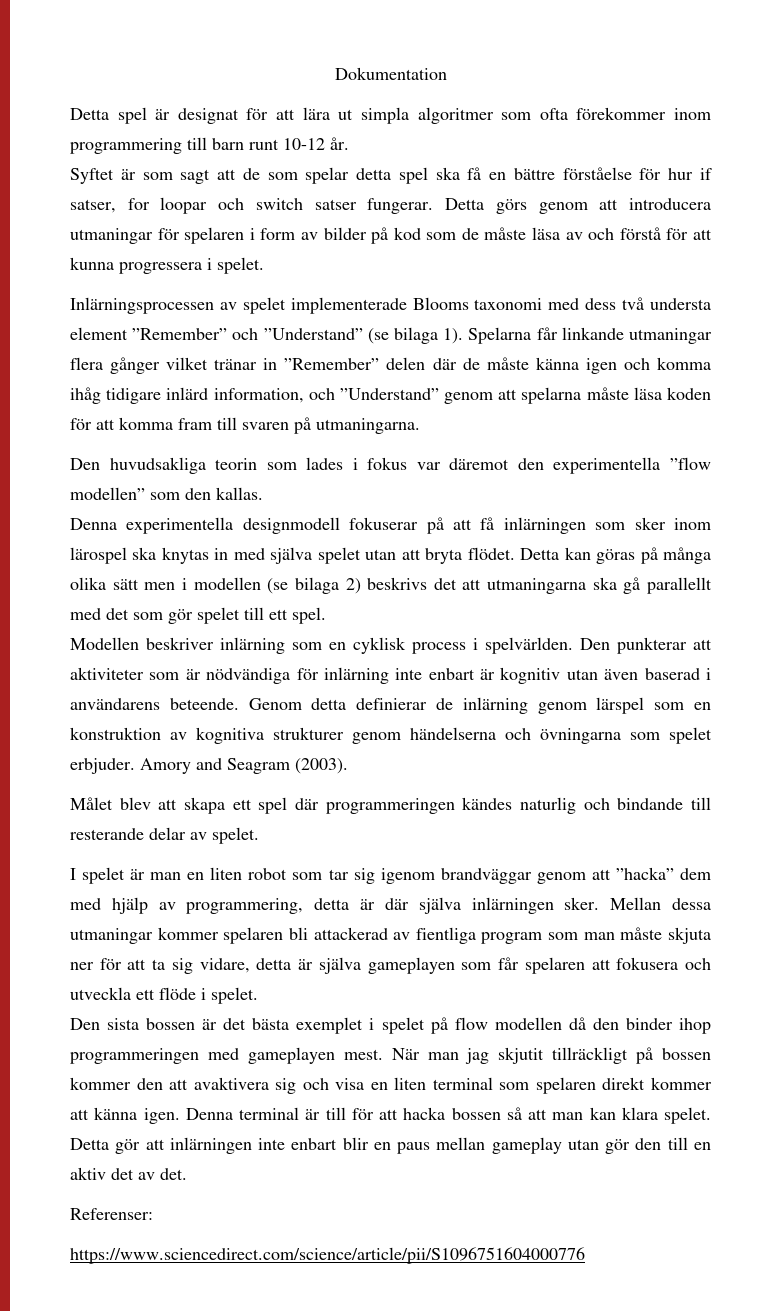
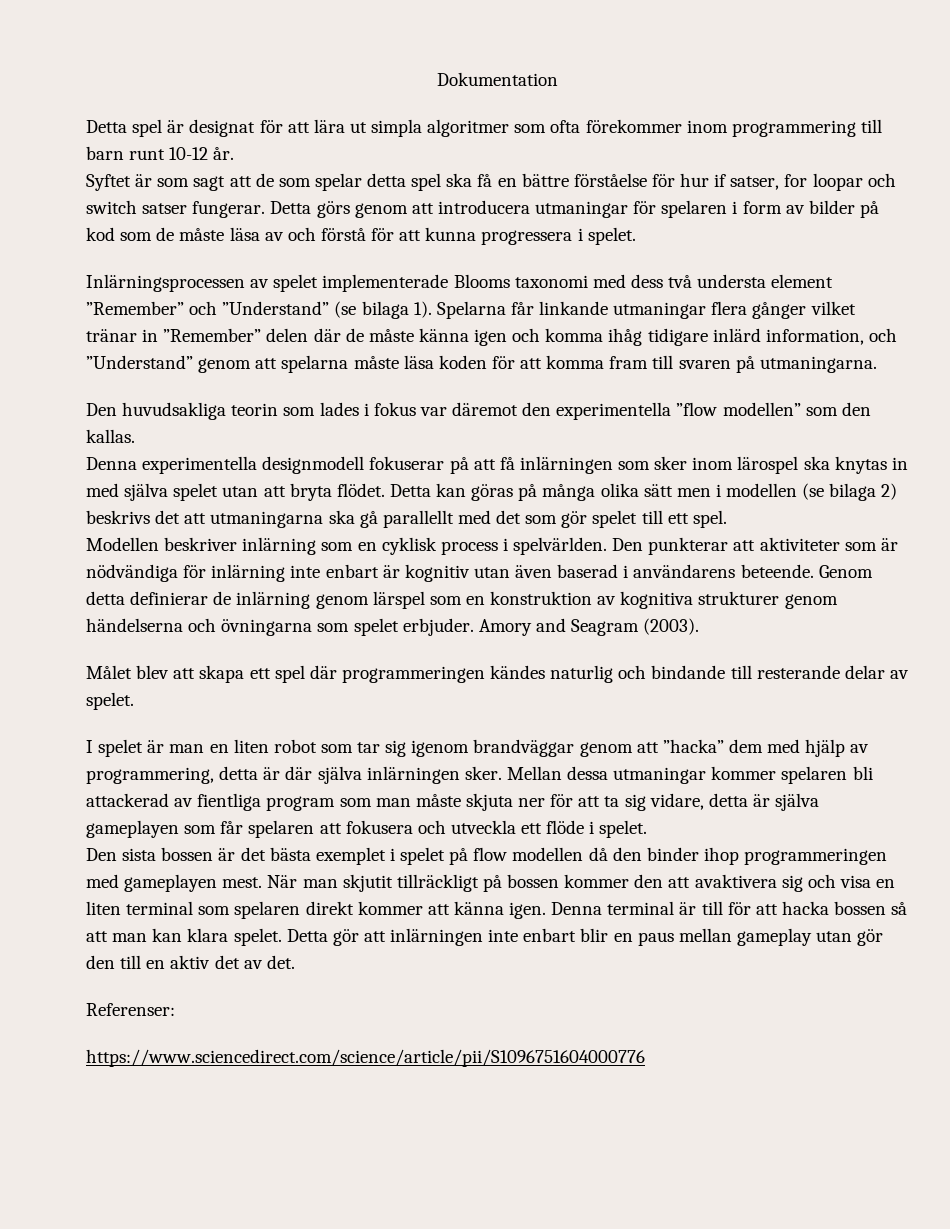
[465,1048,490,1064] jag -> (338, 883) none

